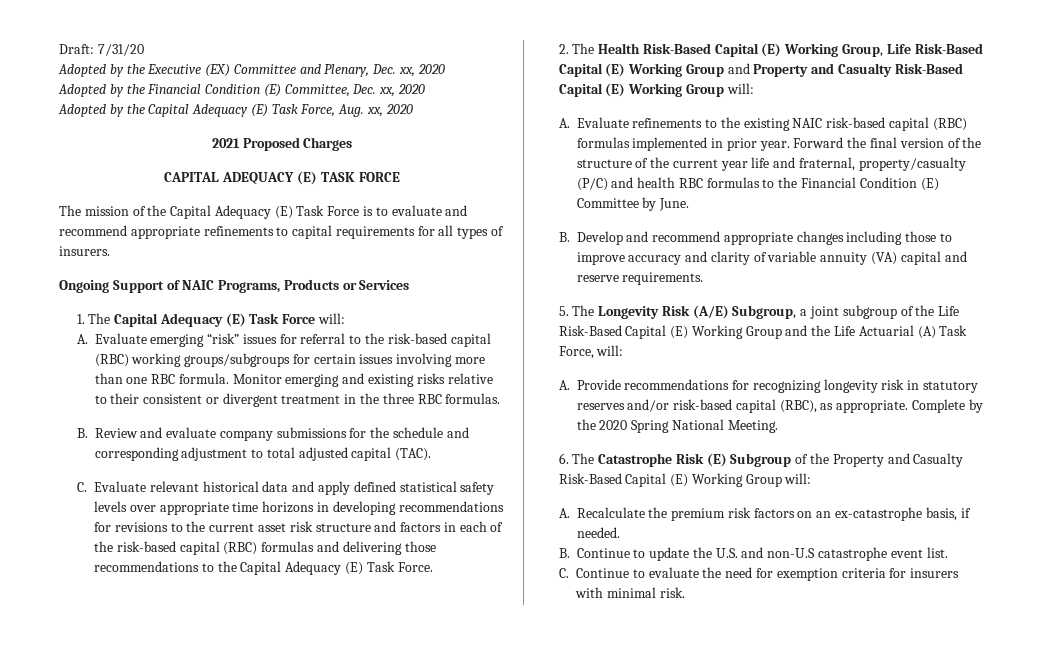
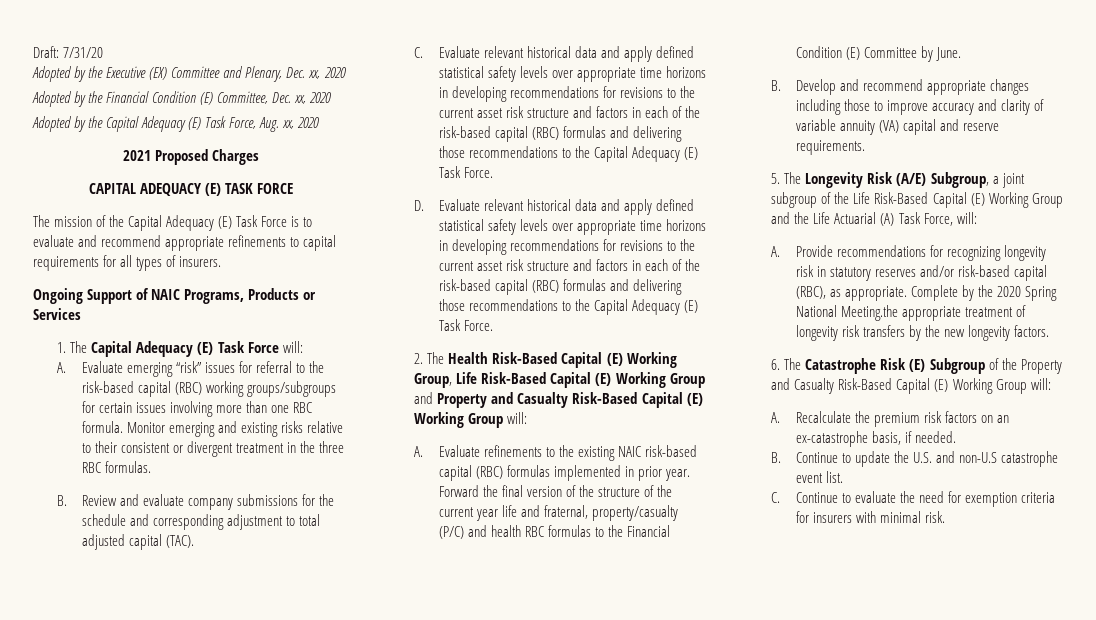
(433, 567) none -> [414,199,694,215] [438,219,706,235] [438,239,695,255] [438,259,701,271] [438,279,682,295] [438,299,698,315] [438,319,493,331] // D. Evaluate relevant historical data and apply defined statistical safety levels over appropriate time horizons in developing recommendations for revisions to the current asset risk structure and factors in each of the risk-based capital (RBC) formulas and delivering those recommendations to the Capital Adequacy (E) Task Force.
[727,420,778,433] Meeting. -> [840,305,1026,321] [795,325,1049,341] Meeting.the appropriate treatment of longevity risk transfers by the new longevity factors.

